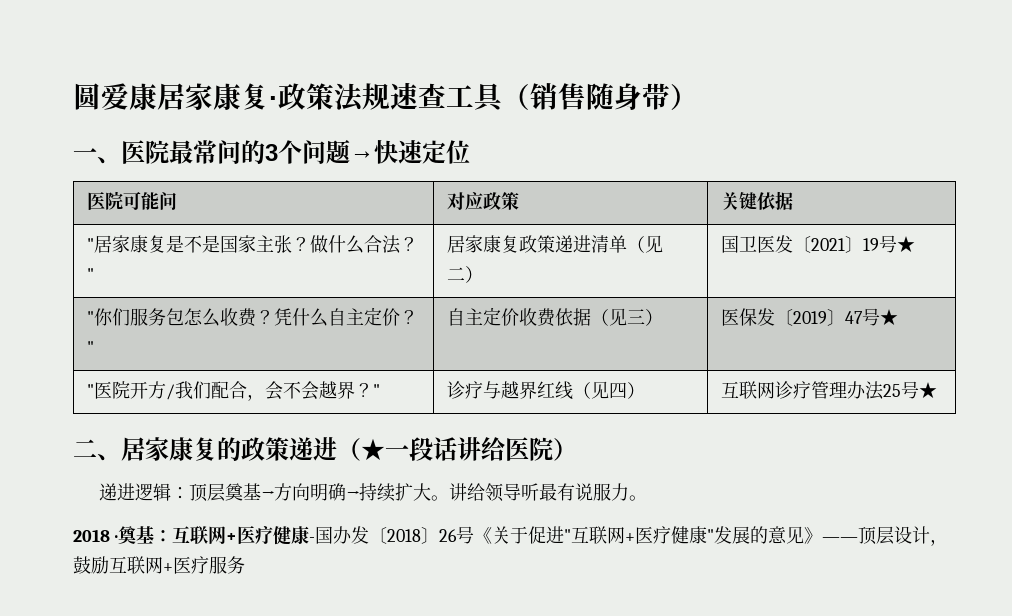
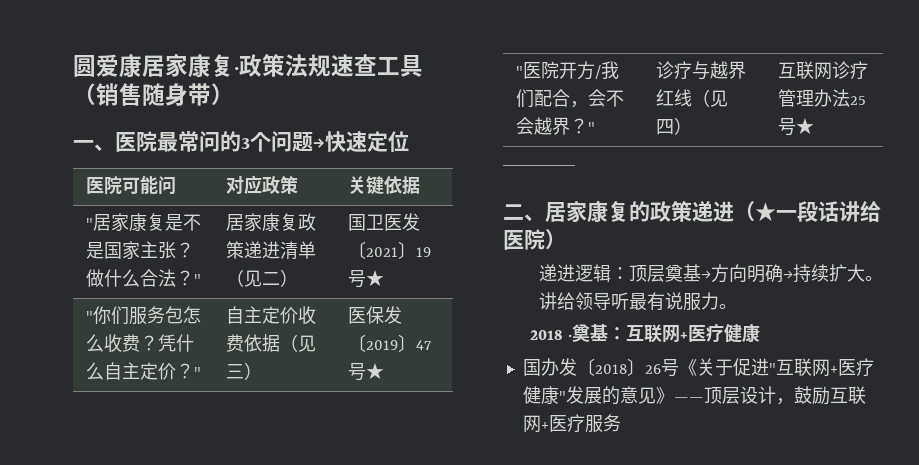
(938, 390) none -> [503,165,575,172] // ────
[308,537,315,542] - -> (761, 333) //

